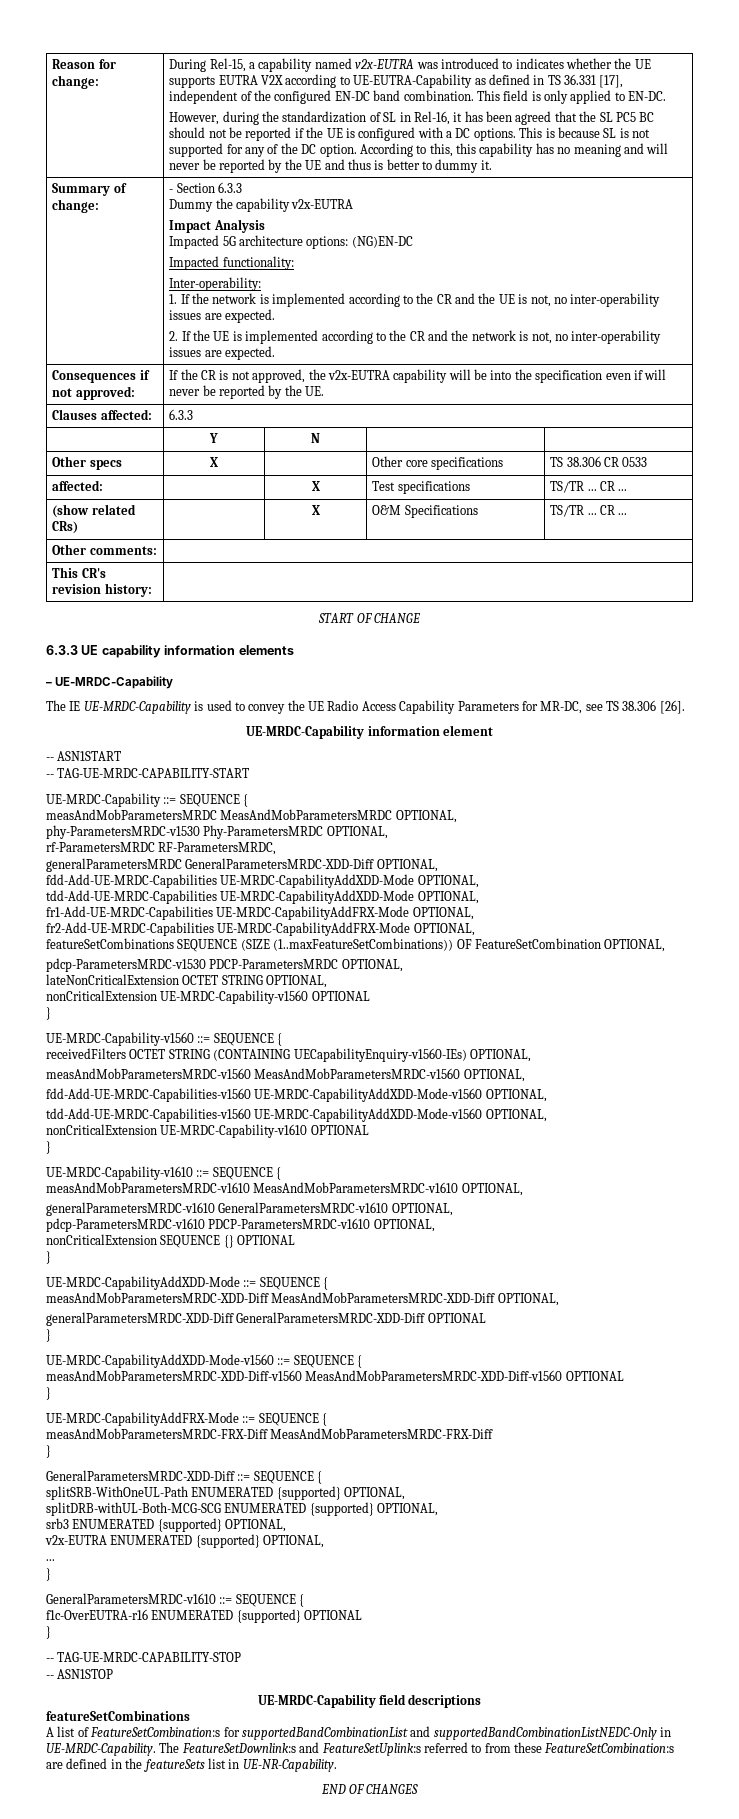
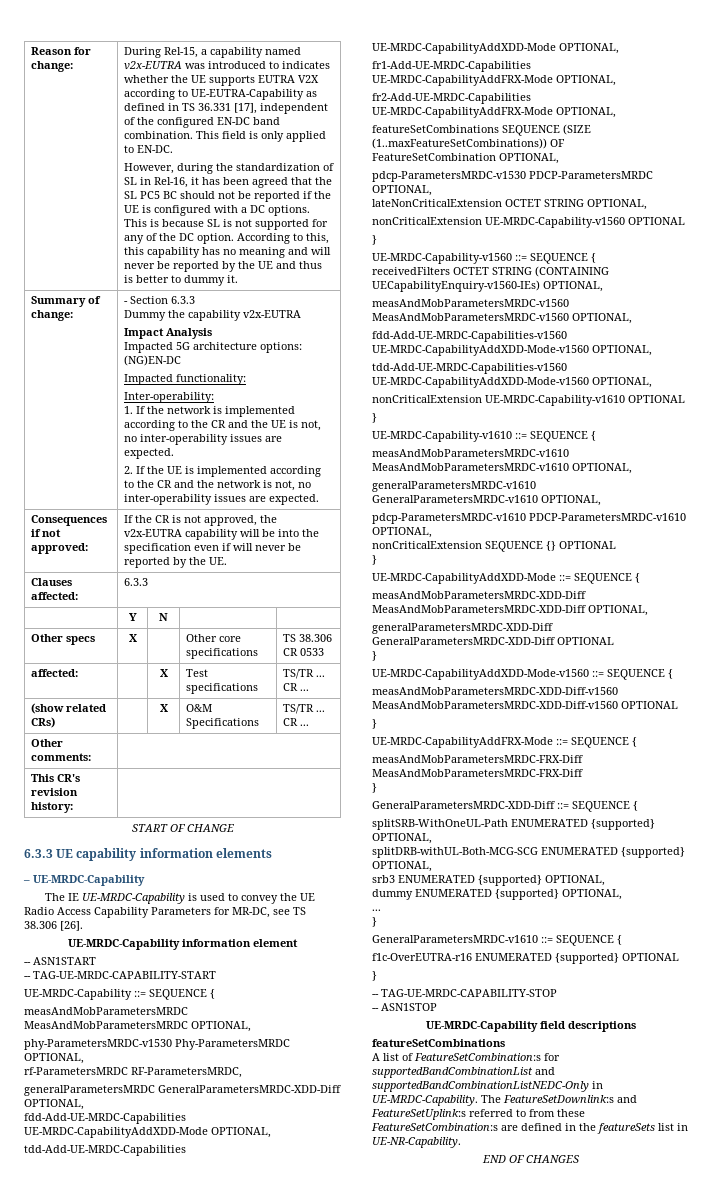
[45,1535,107,1545] v2x-EUTRA -> [372,889,413,900] dummy

